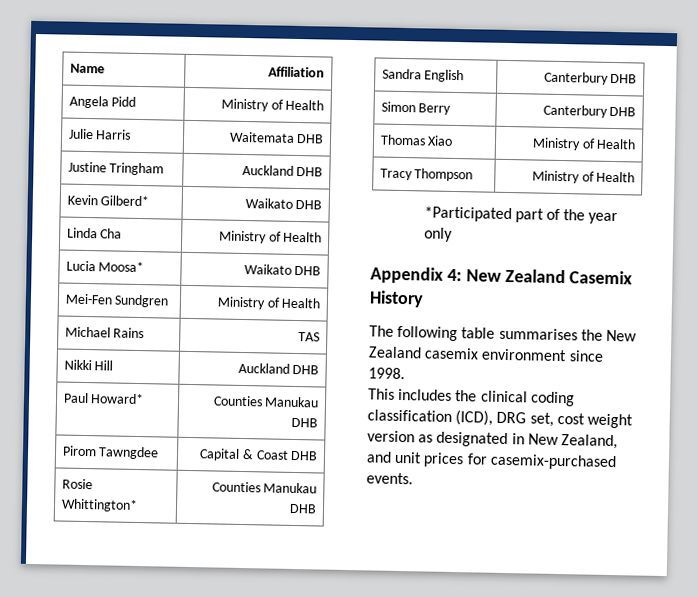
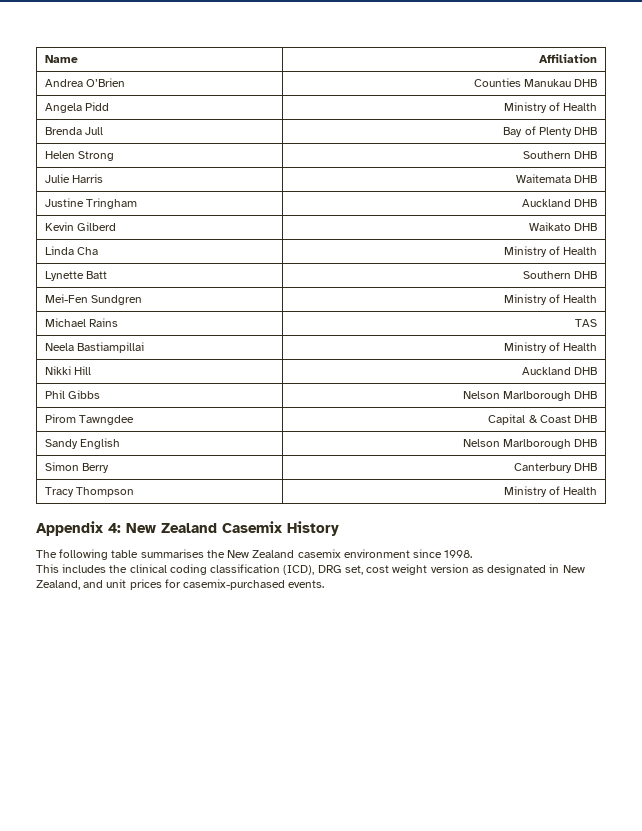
(326, 72) none -> [44,78,126,87] [473,78,598,87] // Andrea O’Brien | Counties Manukau DHB
(325, 105) none -> [44,127,104,135] [503,126,598,137] [44,151,115,161] [522,151,598,159] // Brenda Jull | Bay of Plenty DHB // Helen Strong | Southern DHB
[100,195,150,207] Gilberd* -> [77,222,117,231] Gilberd
[65,260,145,273] [243,263,292,275] Lucia Moosa* | Waikato -> [44,271,108,281] [522,271,571,279] Lynette Batt | Southern
(321, 337) none -> [44,342,145,353] [503,342,598,353] // Neela Bastiampillai | Ministry of Health
[62,392,145,405] [212,395,320,408] Paul Howard* | Counties Manukau -> [44,390,101,399] [462,391,571,401] Phil Gibbs | Nelson Marlborough
[61,478,93,490] [60,498,138,513] [211,481,318,494] [289,503,318,514] [381,68,422,80] Rosie Whittington* | Counties Manukau DHB // Sandra -> [44,439,78,449] Sandy
[543,71,609,85] Canterbury -> [462,439,571,449] Nelson Marlborough
[379,134,454,146] [531,137,637,151] // Thomas Xiao | Ministry of Health -> (598, 467) none
[423,206,619,225] [423,227,453,242] // *Participated part of the year only -> (598, 491) none

